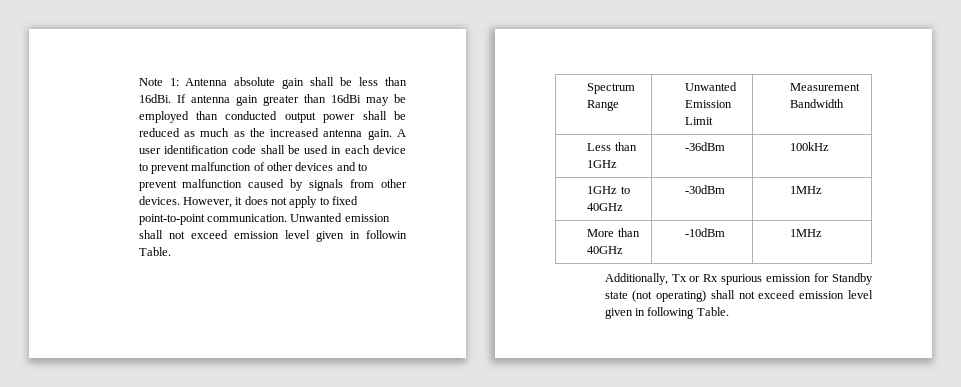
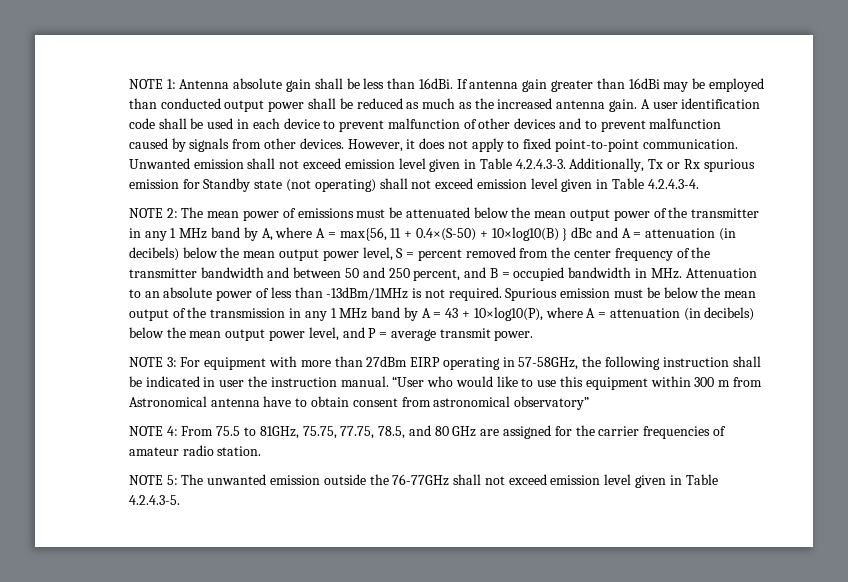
[138,78,163,86] Note -> [128,79,163,89] NOTE
[366,230,407,239] [138,247,171,256] [587,83,636,94] [587,100,620,111] [684,82,737,91] [684,100,732,108] [684,117,713,125] [789,83,860,91] [789,99,844,108] [587,142,637,151] [587,160,618,168] [684,142,725,151] [789,142,829,151] [587,186,630,194] [587,203,624,211] [684,185,725,194] [789,186,822,194] [587,228,640,237] [587,246,624,254] [684,228,725,237] [789,229,822,237] followin Table. // Spectrum Range | Unwanted Emission Limit | Measurement Bandwidth // Less than 1GHz | -36dBm | 100kHz // 1GHz to 40GHz | -30dBm | 1MHz // More than 40GHz | -10dBm | 1MHz // -> [479,158,566,169] Table 4.2.4.3-3.
[647,307,729,319] following Table. -> [611,178,699,189] [128,207,760,221] [128,227,736,241] [128,247,711,261] [128,267,757,281] [128,287,757,301] [128,307,755,321] [128,327,534,341] [128,356,761,370] [128,376,762,390] [128,396,590,410] [128,425,726,439] [128,445,262,456] [128,474,718,488] [128,495,180,505] Table 4.2.4.3-4. // NOTE 2: The mean power of emissions must be attenuated below the mean output power of the transmitter in any 1 MHz band by A, where A = max{56, 11 + 0.4×(S-50) + 10×log10(B) } dBc and A = attenuation (in decibels) below the mean output power level, S = percent removed from the center frequency of the transmitter bandwidth and between 50 and 250 percent, and B = occupied bandwidth in MHz. Attenuation to an absolute power of less than -13dBm/1MHz is not required. Spurious emission must be below the mean output of the transmission in any 1 MHz band by A = 43 + 10×log10(P), where A = attenuation (in decibels) below the mean output power level, and P = average transmit power. // NOTE 3: For equipment with more than 27dBm EIRP operating in 57-58GHz, the following instruction shall be indicated in user the instruction manual. “User who would like to use this equipment within 300 m from Astronomical antenna have to obtain consent from astronomical observatory” // NOTE 4: From 75.5 to 81GHz, 75.75, 77.75, 78.5, and 80 GHz are assigned for the carrier frequencies of amateur radio station. // NOTE 5: The unwanted emission outside the 76-77GHz shall not exceed emission level given in Table 4.2.4.3-5.

